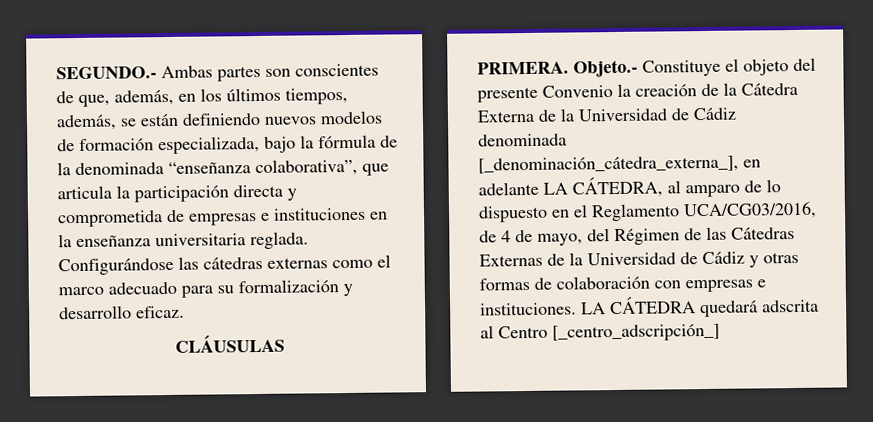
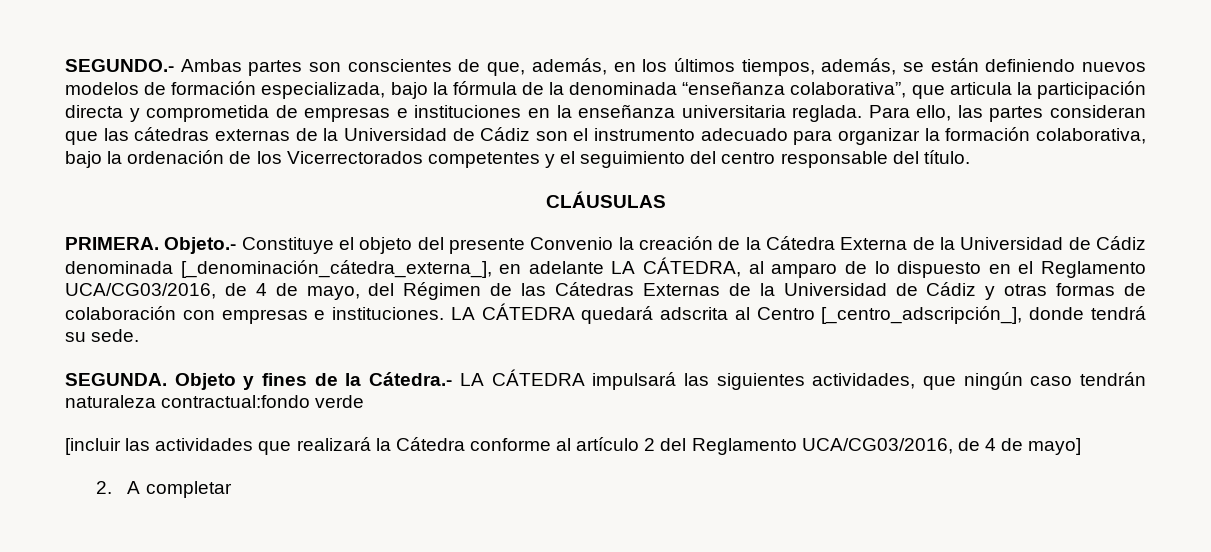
[58,254,391,276] [58,279,353,298] [59,305,185,320] Configurándose las cátedras externas como el marco adecuado para su formalización y desarrollo eficaz. -> [868,105,1146,122] [65,127,1146,145] [65,150,970,168] Para ello, las partes consideran que las cátedras externas de la Universidad de Cádiz son el instrumento adecuado para organizar la formación colaborativa, bajo la ordenación de los Vicerrectorados competentes y el seguimiento del centro responsable del título.
[552,323,720,342] [_centro_adscripción_] -> [821,306,1146,324] [65,329,140,342] [65,369,1146,390] [65,395,365,408] [65,437,1082,455] [96,481,232,498] [_centro_adscripción_], donde tendrá su sede. // SEGUNDA. Objeto y fines de la Cátedra.- LA CÁTEDRA impulsará las siguientes actividades, que ningún caso tendrán naturaleza contractual:fondo verde // [incluir las actividades que realizará la Cátedra conforme al artículo 2 del Reglamento UCA/CG03/2016, de 4 de mayo] // 2. A completar

